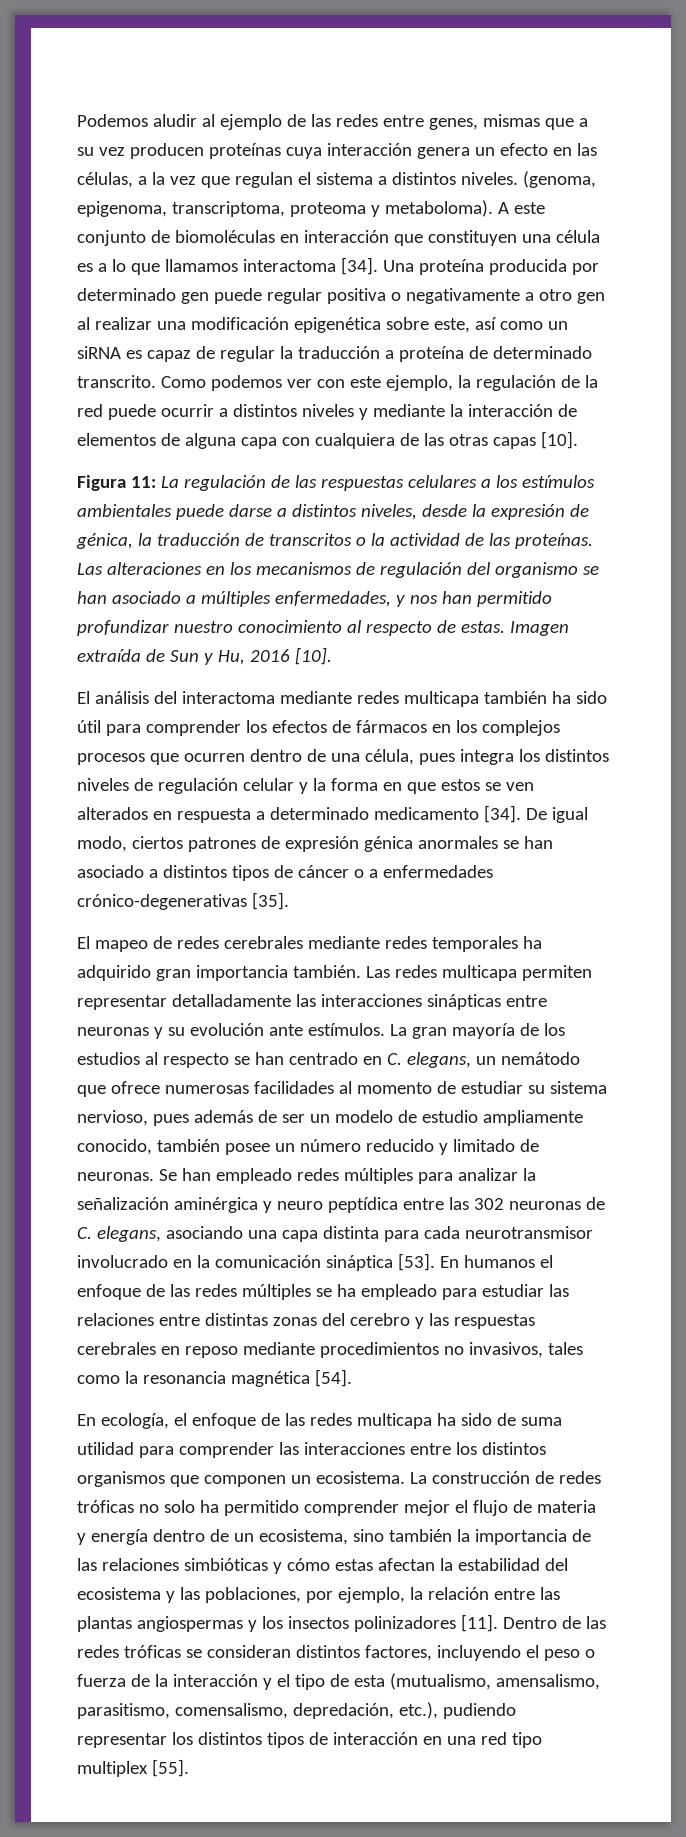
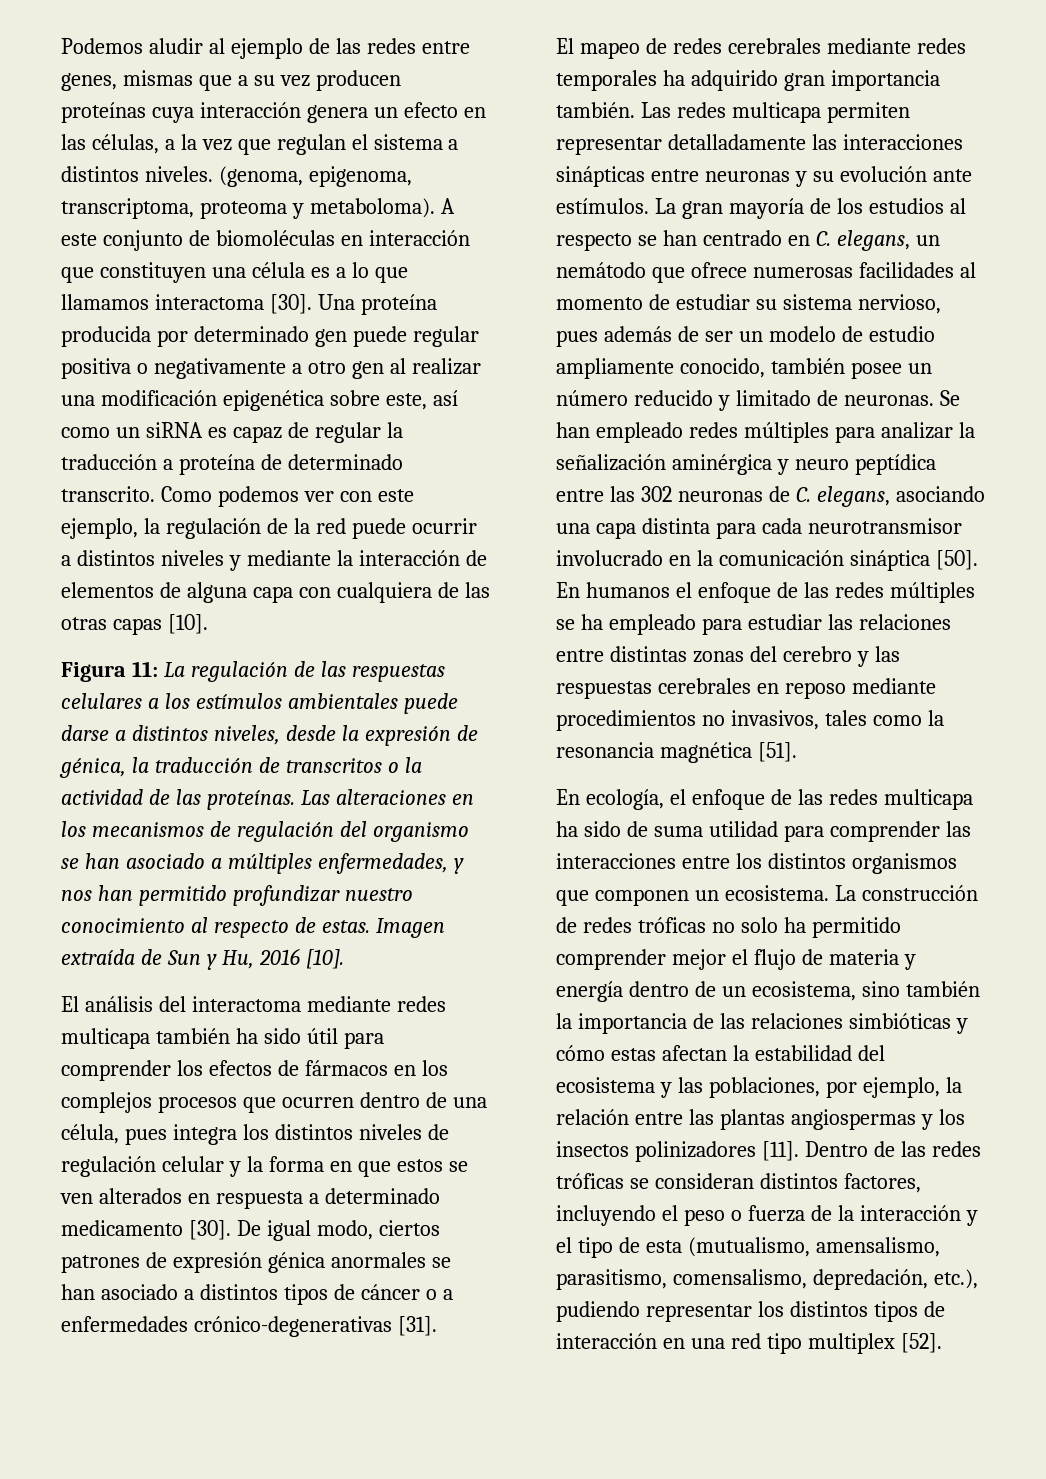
[340,257,378,275] [34]. -> [269,294,312,314] [30].
[483,805,521,823] [34]. -> [188,1220,231,1240] [30].
[251,892,289,910] [35]. -> [397,1316,437,1336] [31].
[397,1253,435,1271] [53]. -> [935,550,978,570] [50].
[314,1369,352,1387] [54]. -> [757,742,797,762] [51].
[151,1759,189,1777] [55]. -> [900,1333,942,1353] [52].

